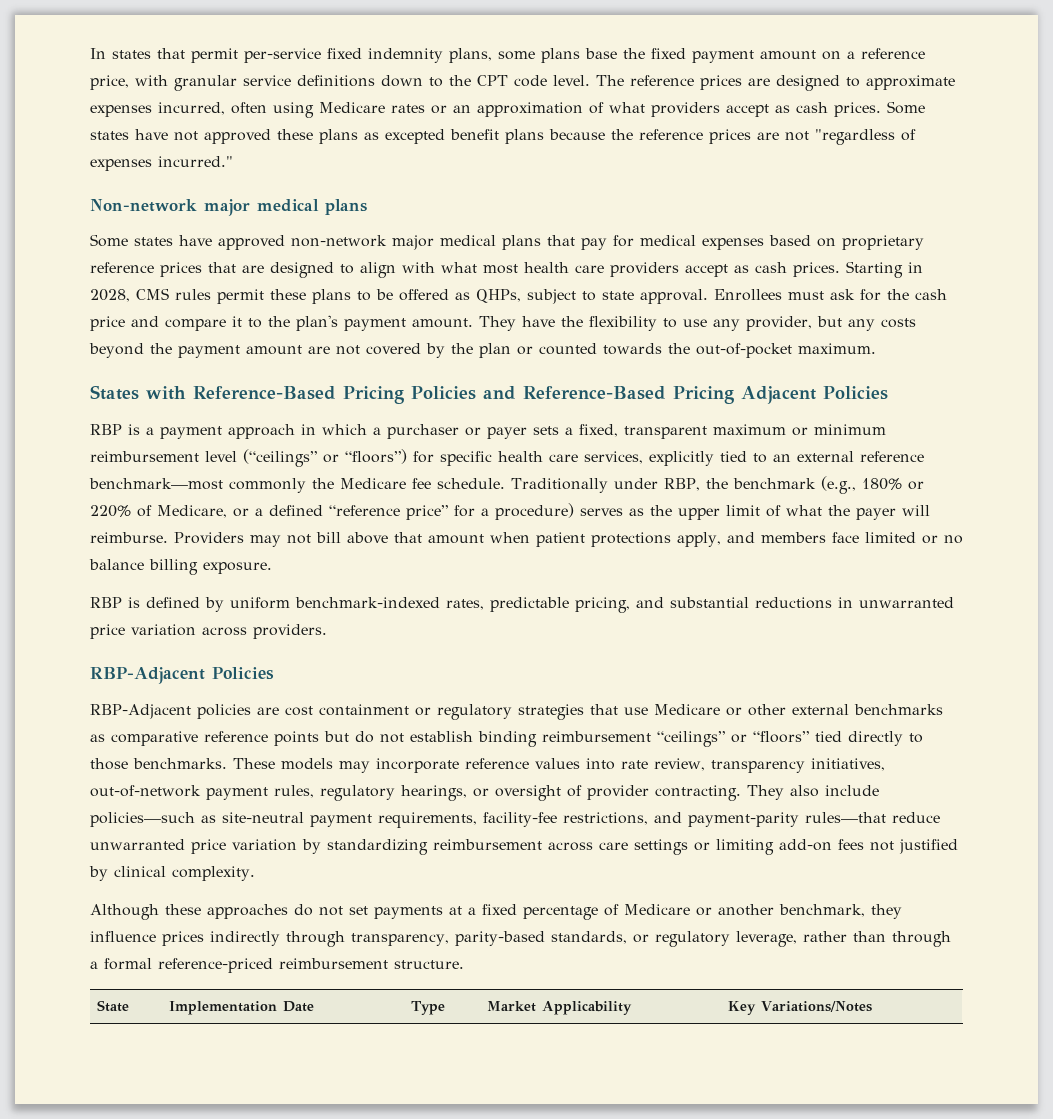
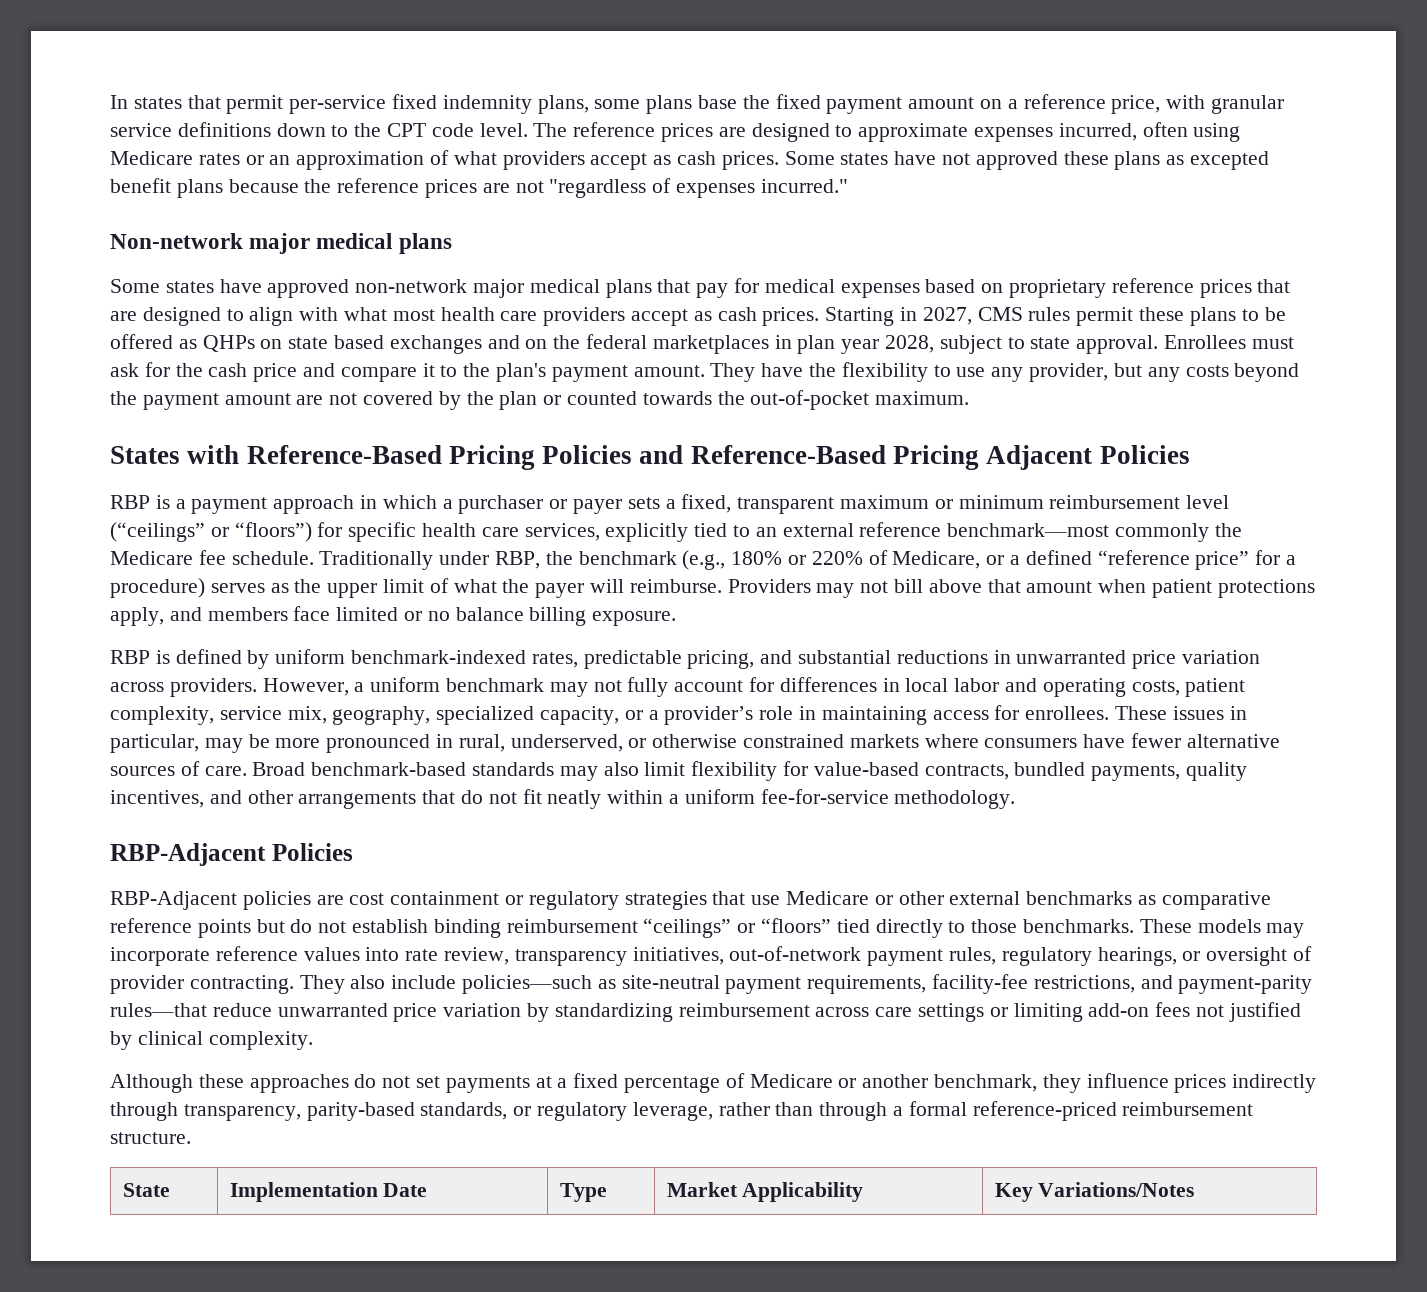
[90,289,130,302] 2028, -> [922,307,972,325] 2027,
[476,289,521,303] QHPs, -> [202,334,935,354] QHPs on state based exchanges and on the federal marketplaces in plan year 2028,
(327, 631) none -> [262,677,1246,697] [110,705,1247,725] [110,733,1280,753] [110,761,1248,781] [110,789,1016,809] However, a uniform benchmark may not fully account for differences in local labor and operating costs, patient complexity, service mix, geography, specialized capacity, or a provider’s role in maintaining access for enrollees. These issues in particular, may be more pronounced in rural, underserved, or otherwise constrained markets where consumers have fewer alternative sources of care. Broad benchmark-based standards may also limit flexibility for value-based contracts, bundled payments, quality incentives, and other arrangements that do not fit neatly within a uniform fee-for-service methodology.

